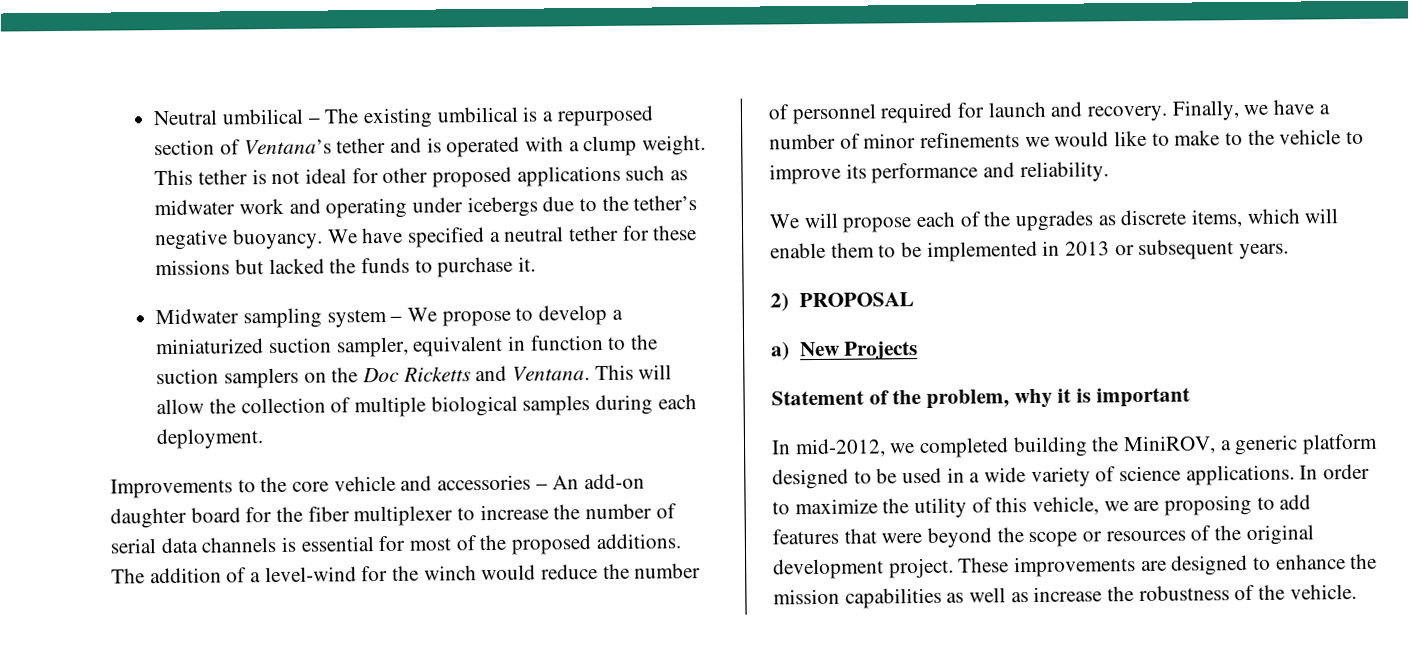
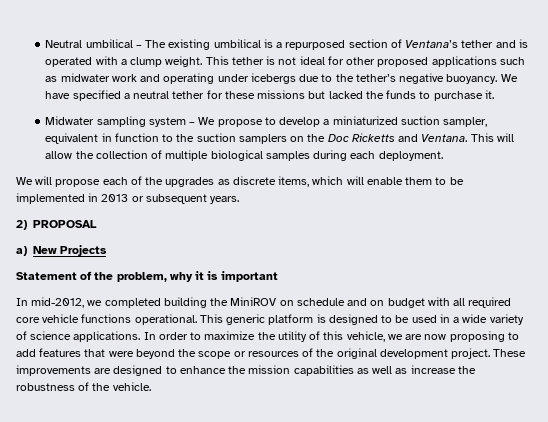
[110,473,646,499] [110,503,677,529] [110,533,681,555] [111,563,702,584] [768,99,1330,125] [769,129,1365,150] [769,161,1109,185] // Improvements to the core vehicle and accessories – An add-on daughter board for the fiber multiplexer to increase the number of serial data channels is essential for most of the proposed additions. The addition of a level-wind for the winch would reduce the number of personnel required for launch and recovery. Finally, we have a number of minor refinements we would like to make to the vehicle to improve its performance and reliability. -> (443, 156) none
[1123,435,1232,455] MiniROV, a -> [230,297,512,308] [16,314,223,325] MiniROV on schedule and on budget with all required core vehicle functions operational. This
(1379, 444) none -> [316,314,326,323] is
(1160, 506) none -> [424,334,447,340] now

